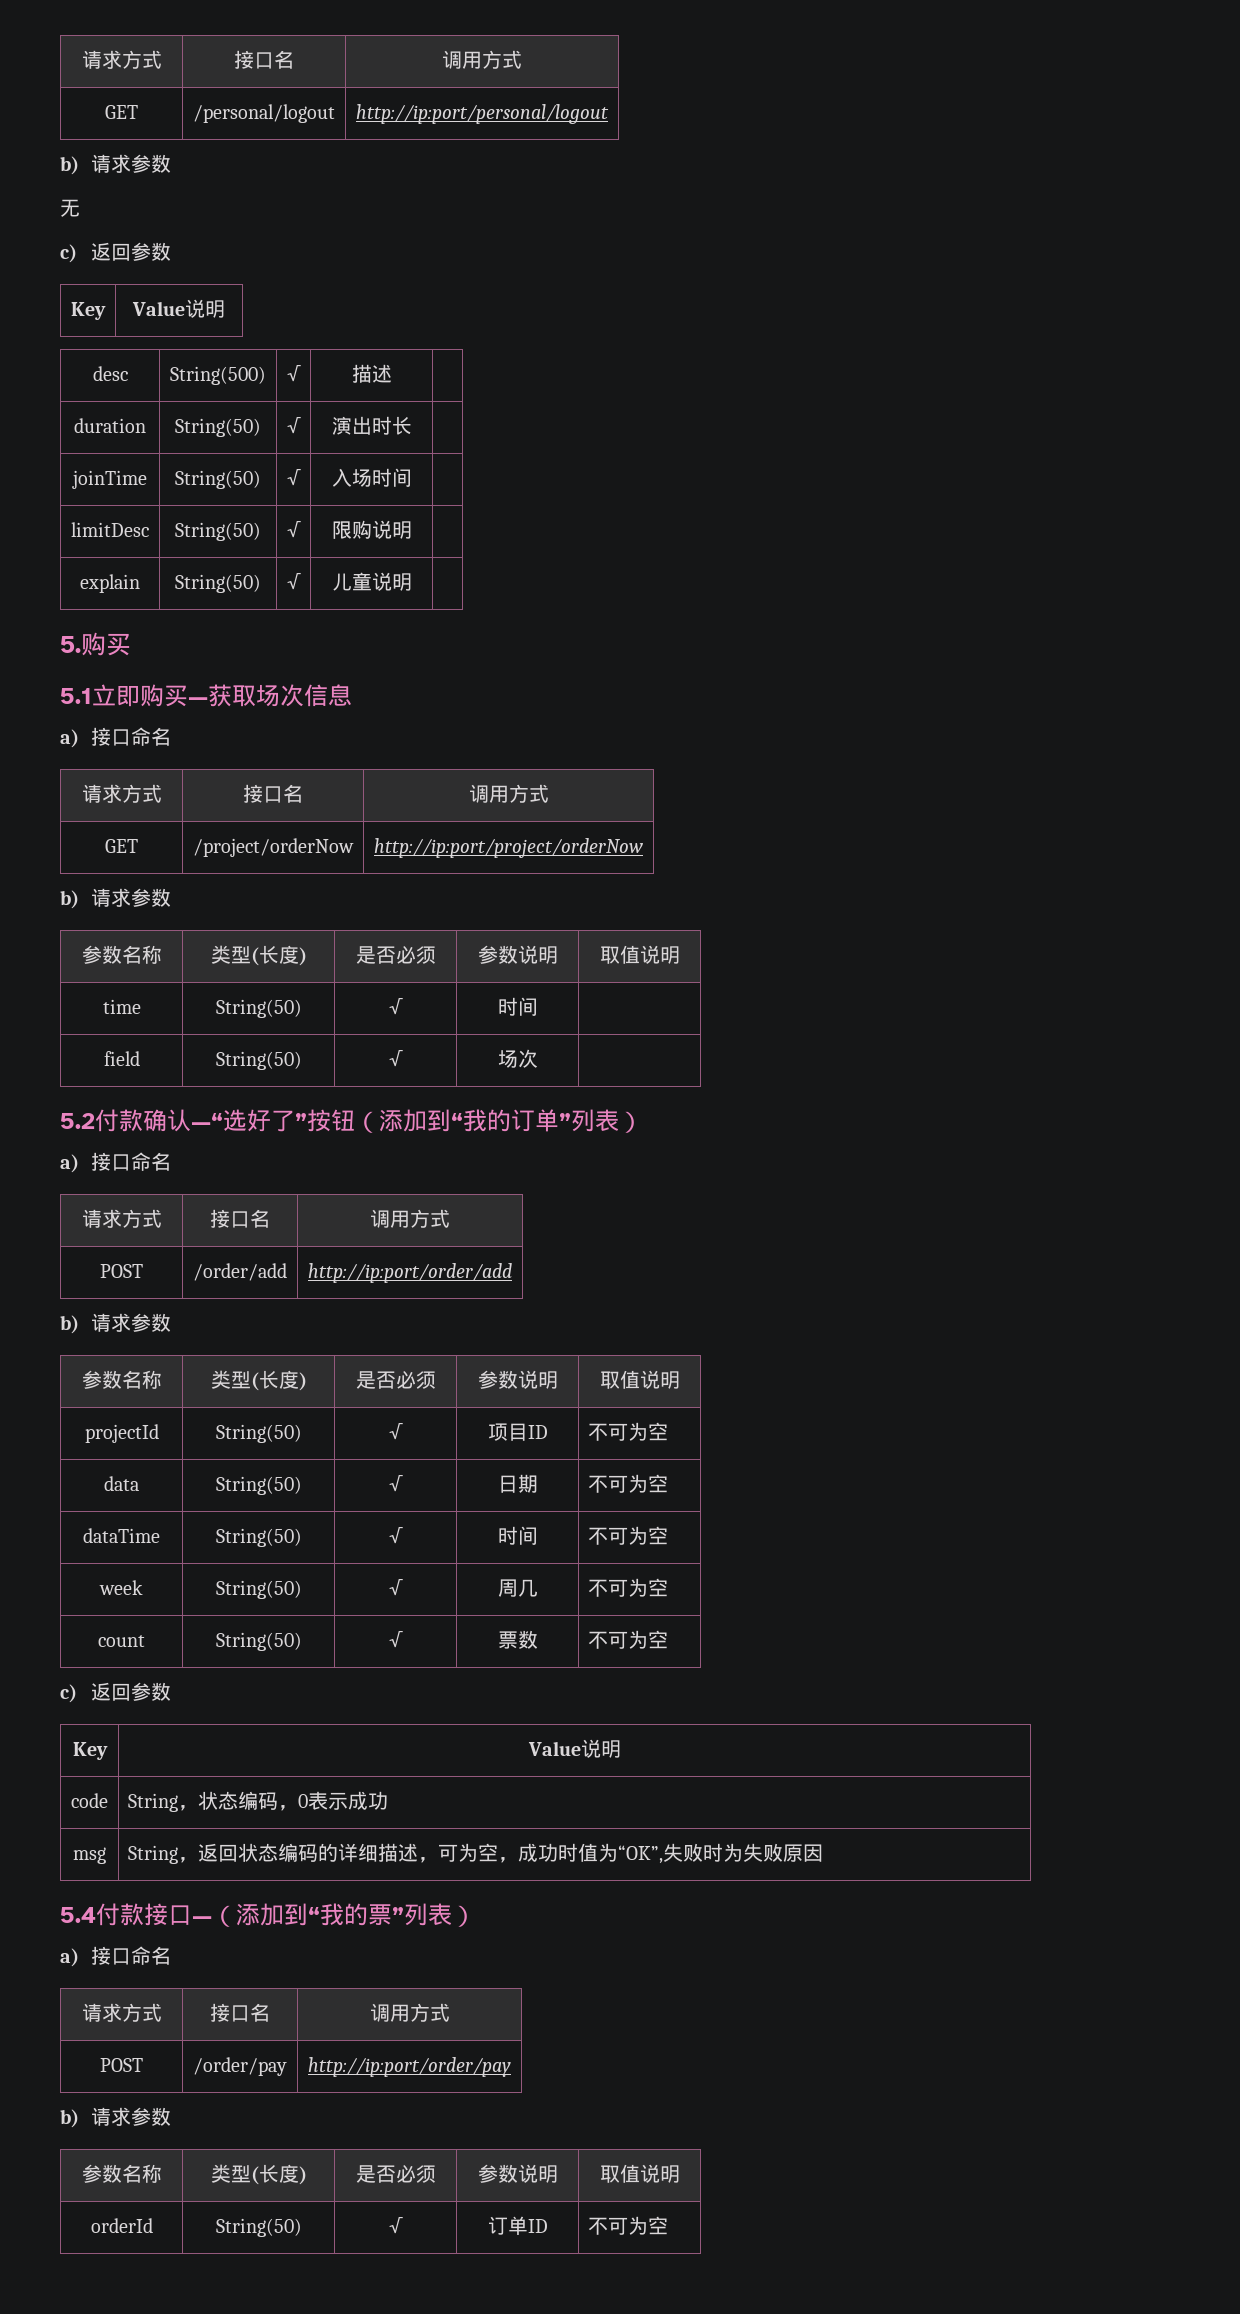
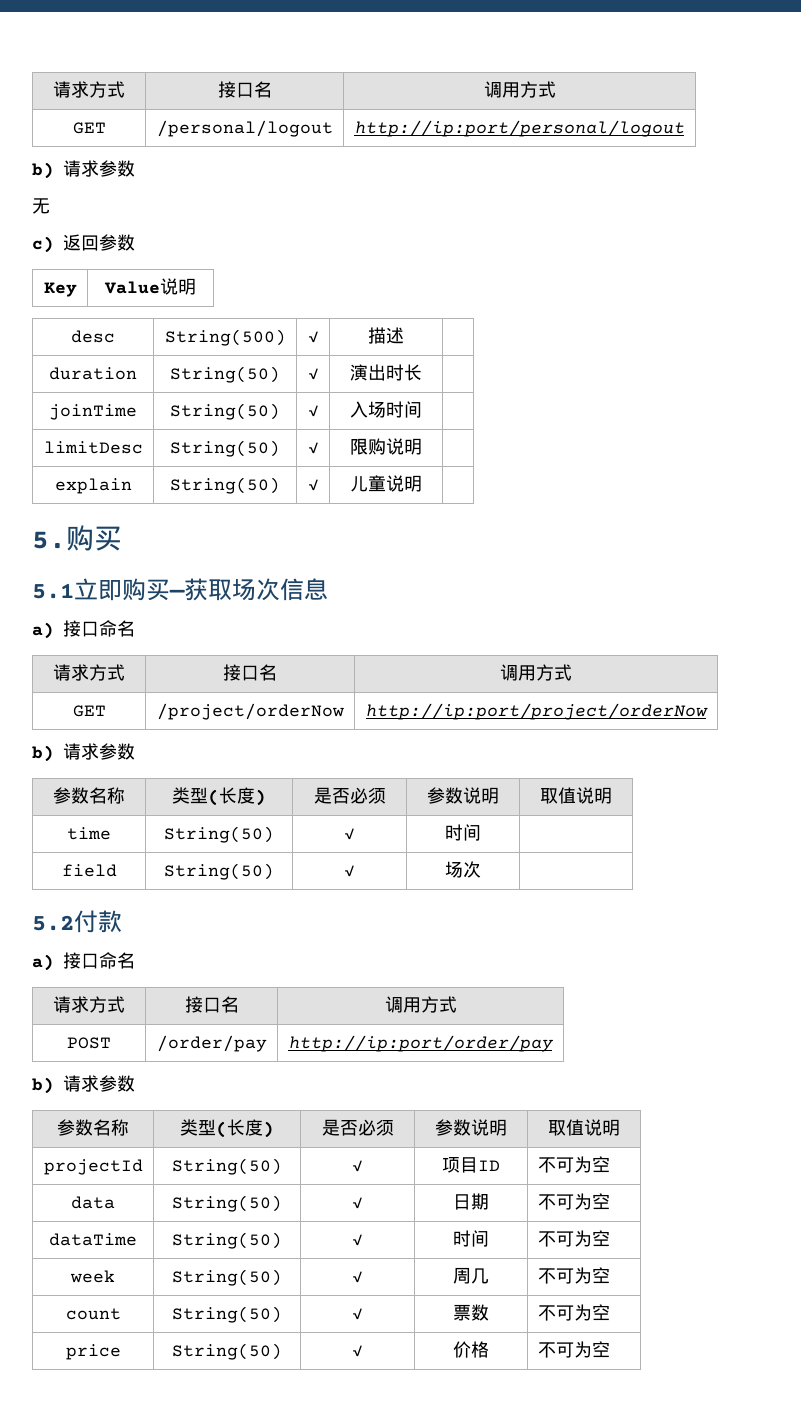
[143,1109,643,1133] 确认—“选好了”按钮（添加到“我的订单”列表） -> (122, 921) none
[193,1263,287,1281] [308,1263,512,1283] /order/add | http://ip:port/order/add -> [156,1035,267,1052] [288,1035,554,1052] /order/pay | http://ip:port/order/pay
[60,1682,171,1703] [72,1742,108,1760] [527,1739,621,1758] [71,1793,108,1808] [128,1791,389,1812] [73,1847,106,1864] [128,1843,824,1864] [60,1903,476,1927] [60,1946,171,1967] [81,2003,162,2022] [210,2003,270,2022] [369,2003,450,2022] [100,2058,143,2072] [193,2057,287,2076] [308,2057,511,2077] [60,2107,171,2128] [81,2164,162,2183] [210,2164,307,2185] [355,2165,436,2183] [477,2164,558,2183] [599,2164,680,2183] [90,2218,153,2233] [215,2218,302,2237] [389,2217,403,2234] [487,2216,548,2235] // c)返回参数 // Key | Value说明 // code | String，状态编码，0表示成功 // msg | String，返回状态编码的详细描述，可为空，成功时值为“OK”,失败时为失败原因 // 5.4付款接口—（添加到“我的票”列表） // a)接口命名 // 请求方式 | 接口名 | 调用方式 // POST | /order/pay | http://ip:port/order/pay // b)请求参数 // 参数名称 | 类型(长度) | 是否必须 | 参数说明 | 取值说明 // orderId | String(50) | √ | 订单ID -> [65,1344,121,1360] [172,1343,282,1360] [352,1345,363,1357] [453,1341,489,1358] // price | String(50) | √ | 价格

